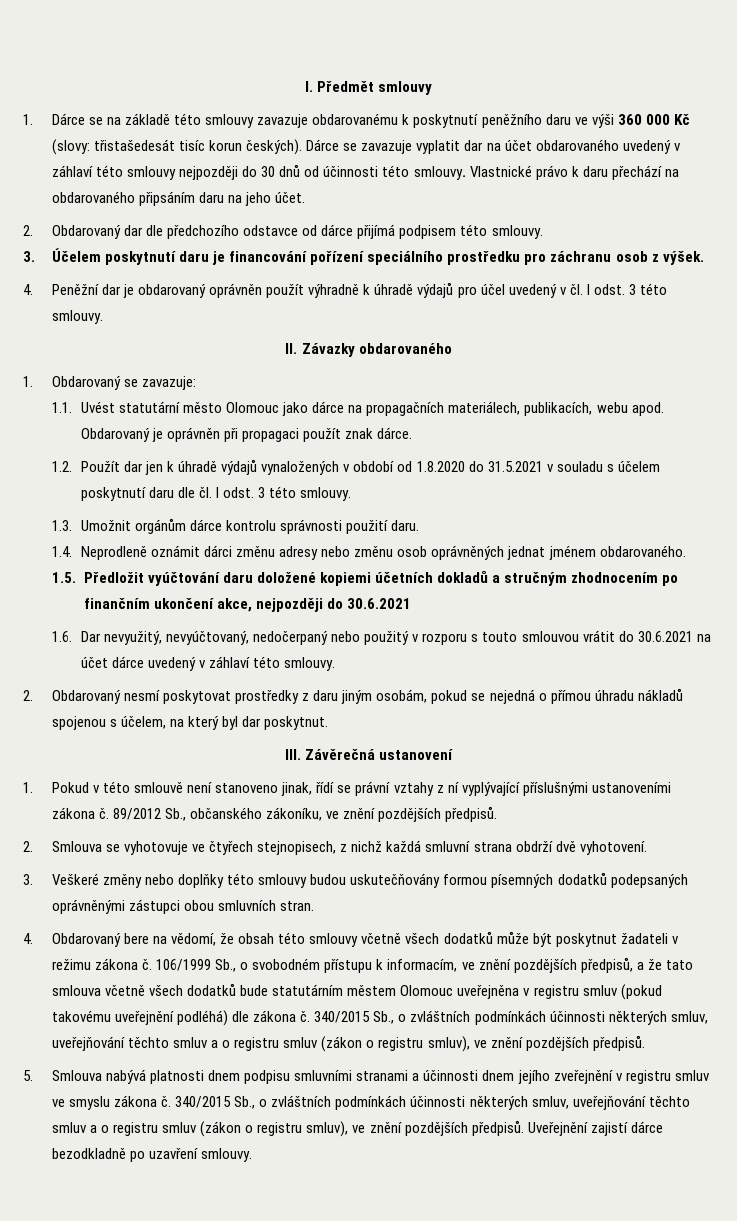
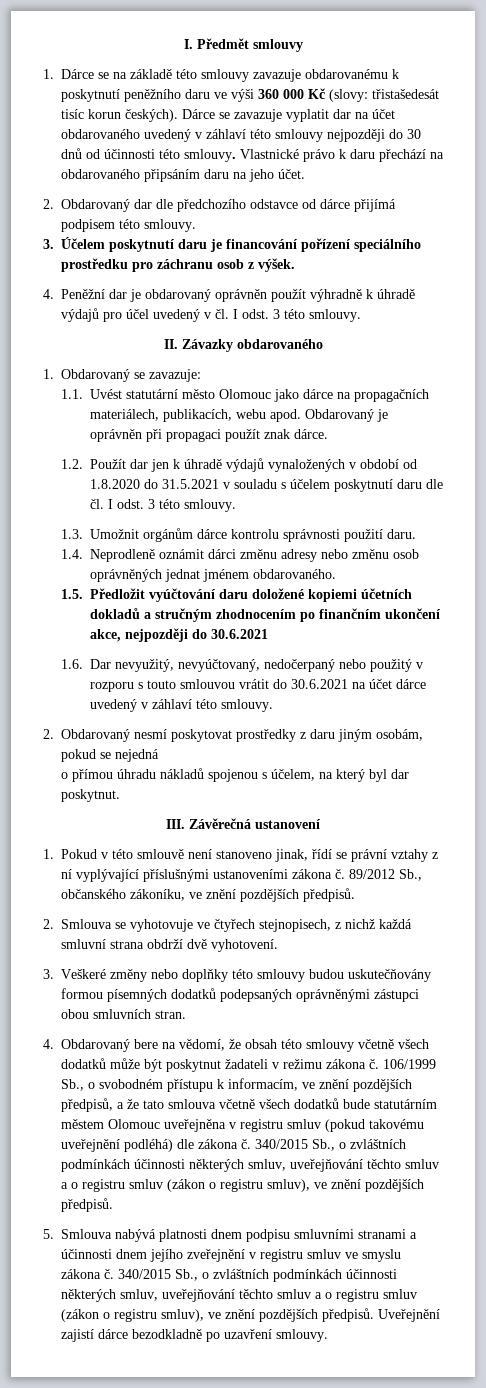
(535, 696) none -> (159, 755) //

